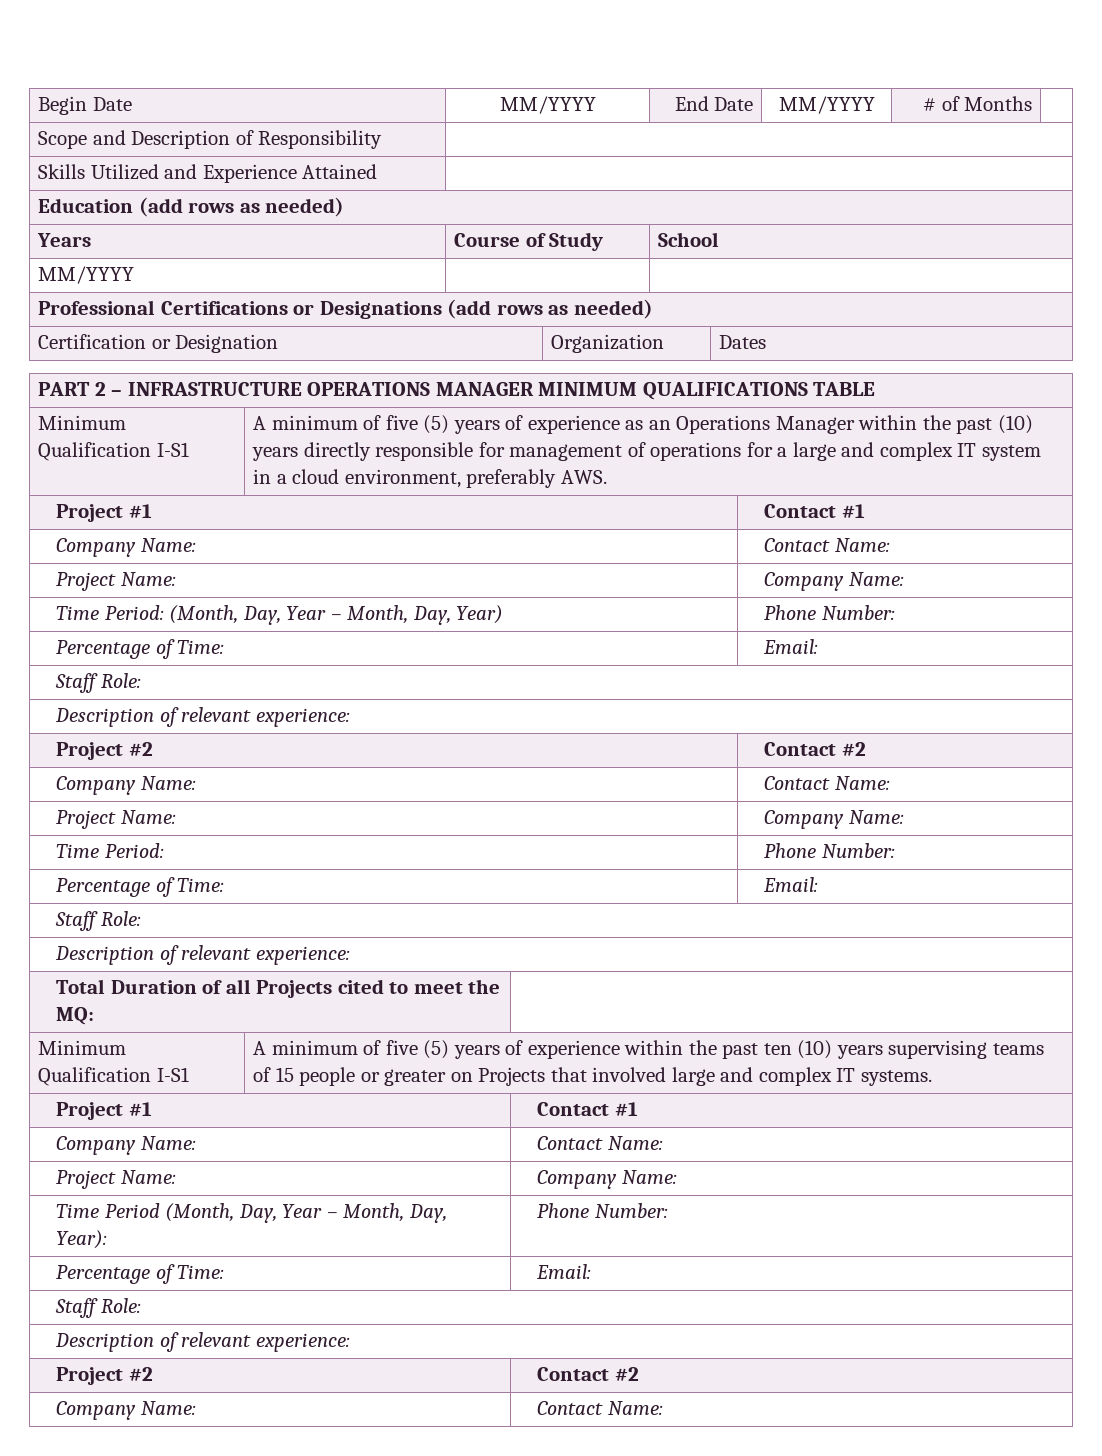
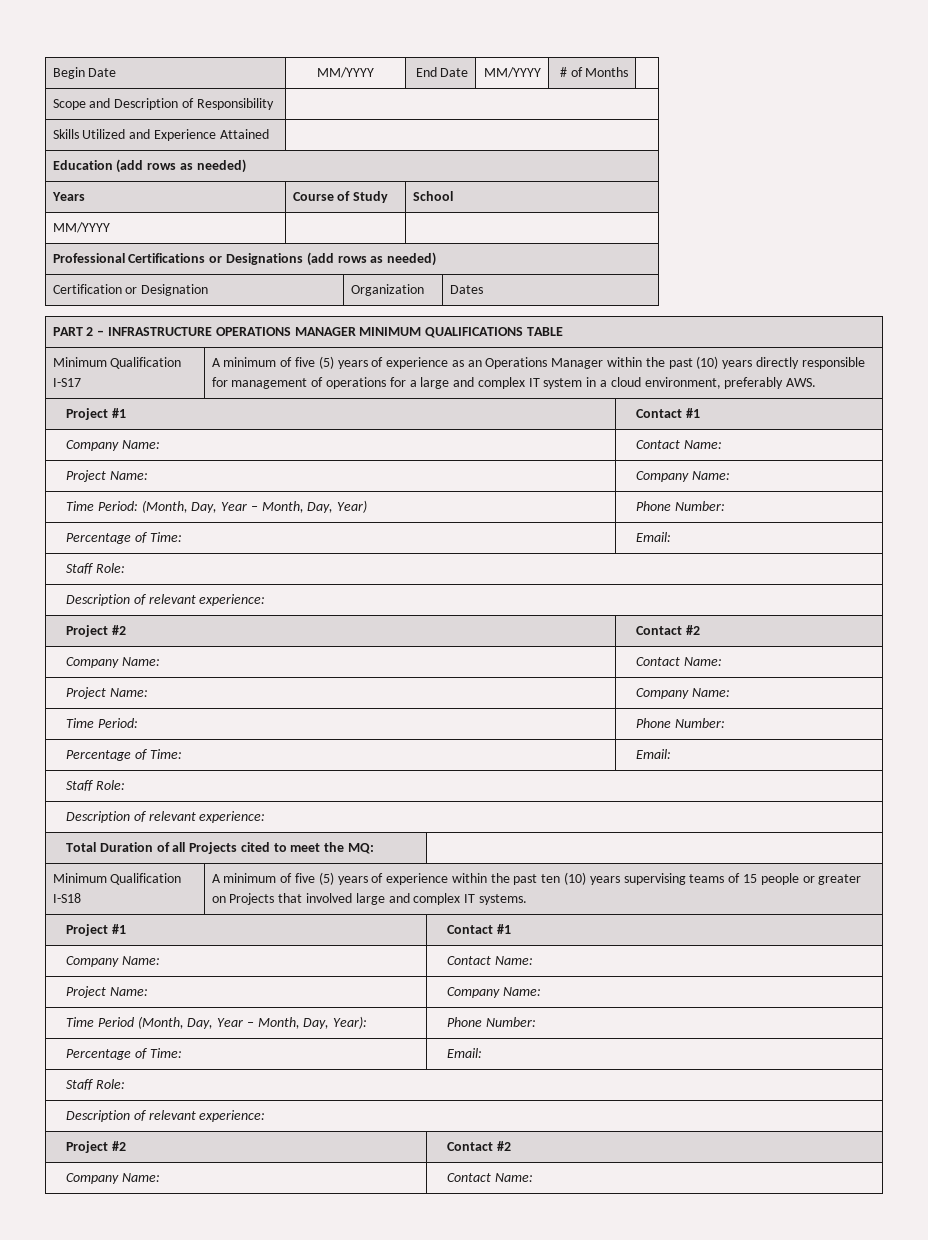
[156,442,189,457] I-S1 -> [52,378,81,387] I-S17
[156,1067,189,1082] I-S1 -> [52,893,81,903] I-S18

